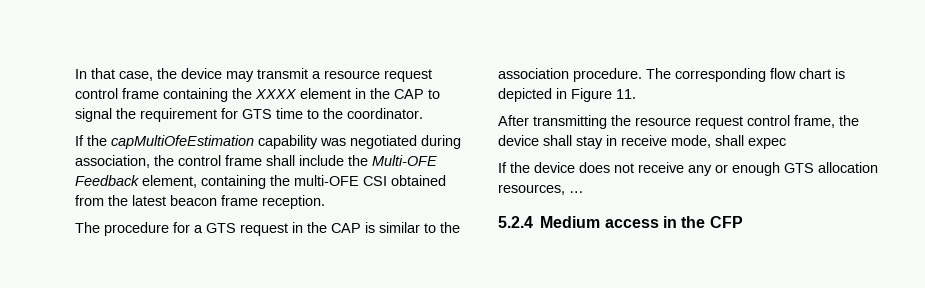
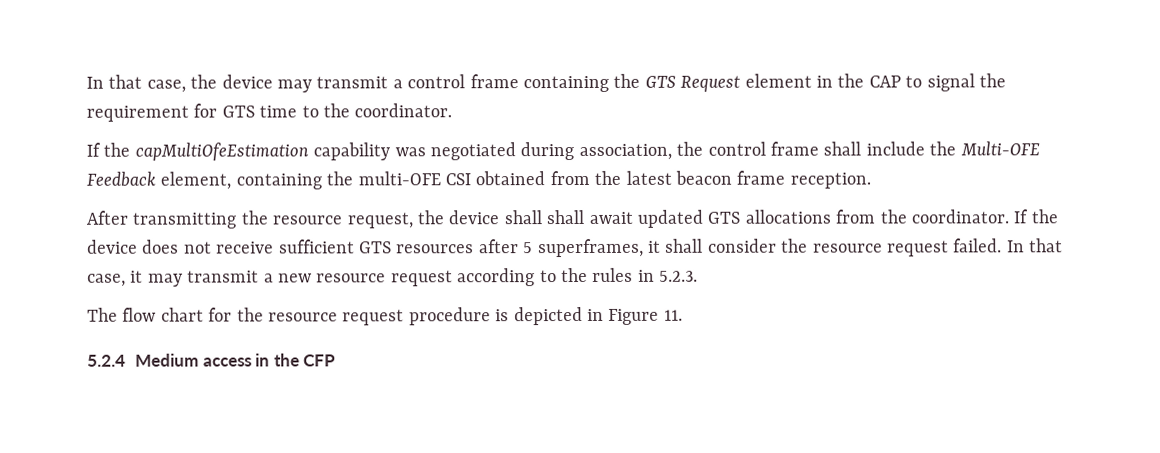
[324,69,432,82] resource request -> (403, 84) none
[255,89,297,99] XXXX -> [644,75,741,92] GTS Request
[75,222,460,236] [498,68,845,82] [498,88,636,102] [498,115,859,129] [498,135,786,149] The procedure for a GTS request in the CAP is similar to the association procedure. The corresponding flow chart is depicted in Figure 11. // After transmitting the resource request control frame, the device shall stay in receive mode, shall expec // -> [86,209,1009,229] After transmitting the resource request, the device shall shall await updated GTS allocations from the coordinator.
[688,162,878,176] [498,184,584,195] any or enough GTS allocation resources, … -> [278,238,1064,258] [87,267,699,287] [87,306,683,326] sufficient GTS resources after 5 superframes, it shall consider the resource request failed. In that case, it may transmit a new resource request according to the rules in 5.2.3. // The flow chart for the resource request procedure is depicted in Figure 11.

